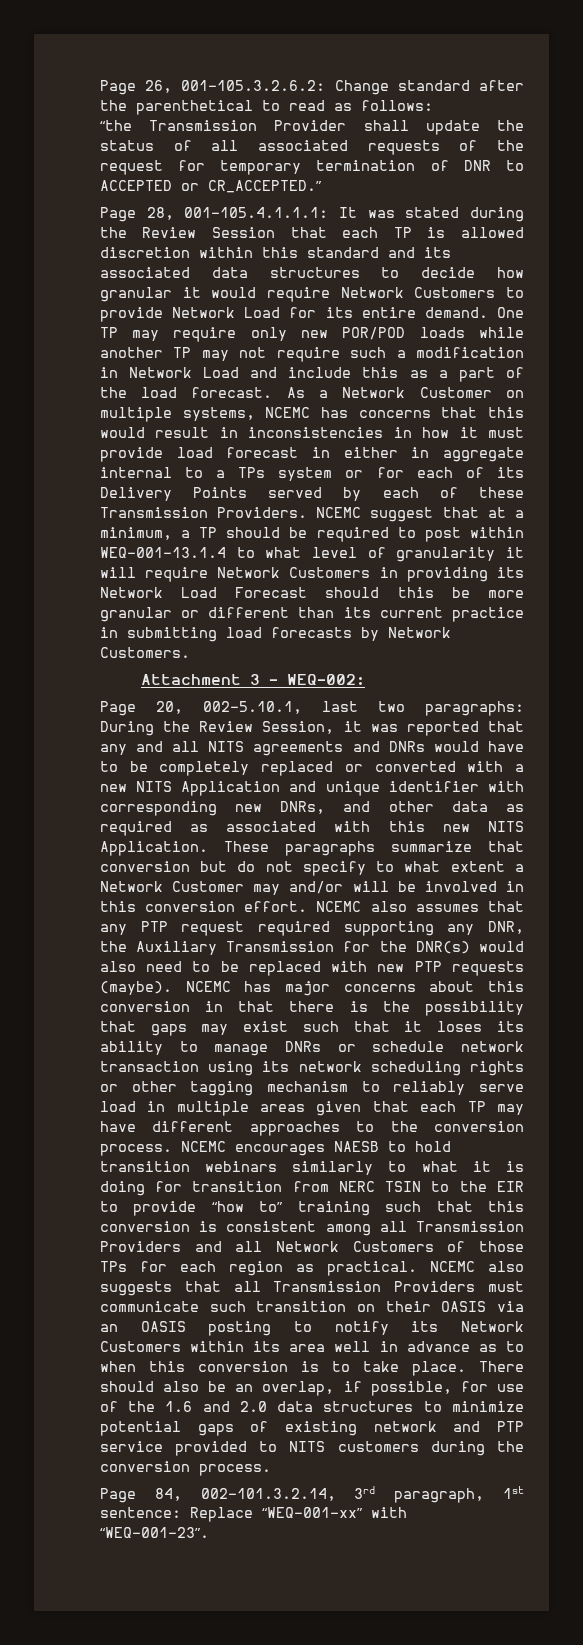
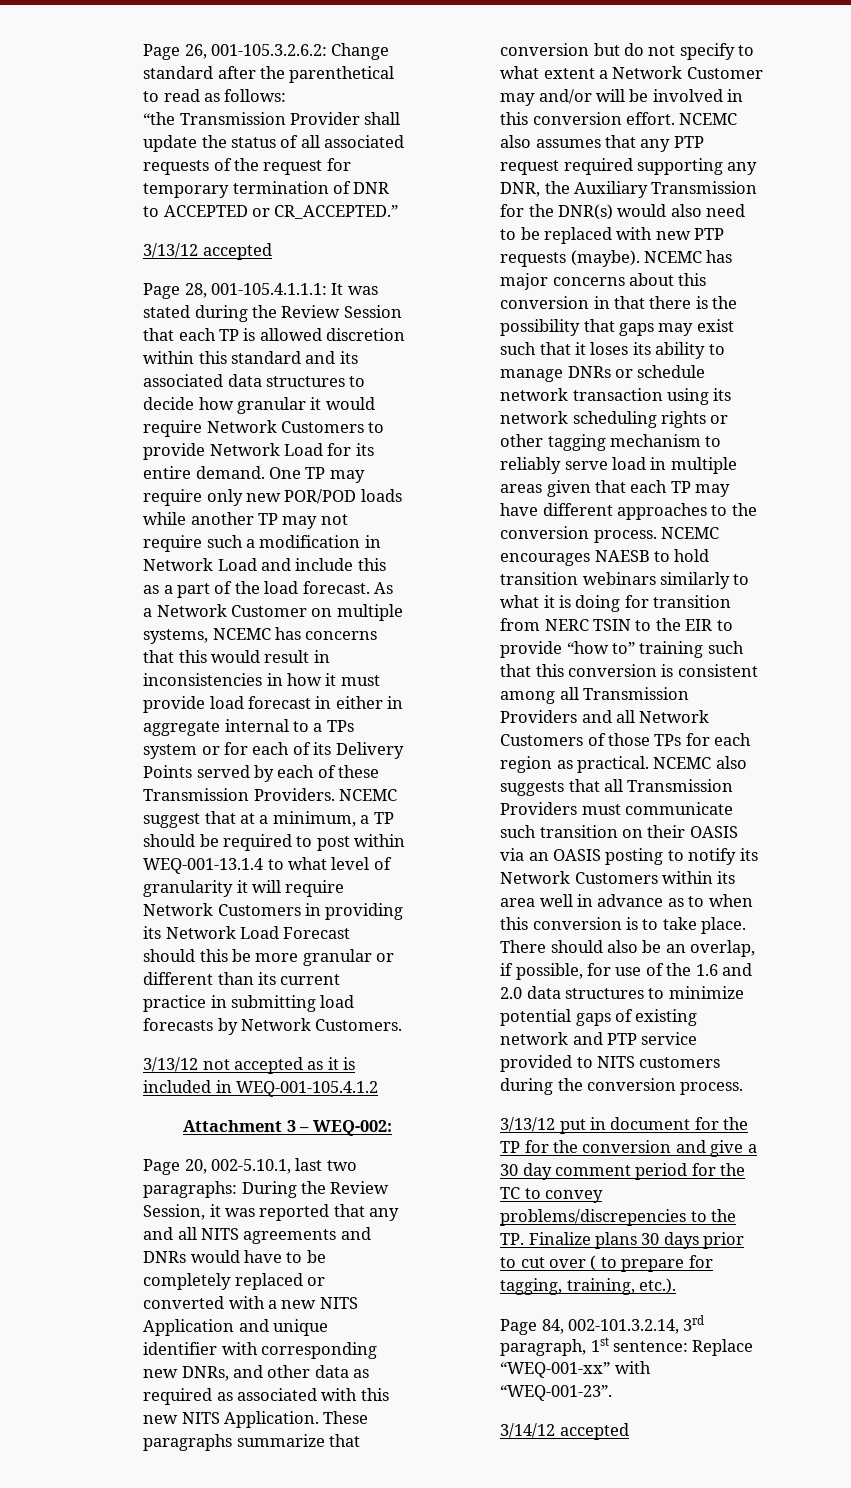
(322, 186) none -> [143,243,272,260] // 3/13/12 accepted
(190, 652) none -> [143,1057,356,1074] [143,1080,379,1097] // 3/13/12 not accepted as it is included in WEQ-001-105.4.1.2
(271, 1470) none -> [500,1117,749,1134] [500,1140,757,1157] [500,1163,746,1180] [500,1187,604,1203] [500,1209,737,1226] [500,1232,745,1249] [500,1255,713,1272] [500,1278,677,1295] // 3/13/12 put in document for the TP for the conversion and give a 30 day comment period for the TC to convey problems/discrepencies to the TP. Finalize plans 30 days prior to cut over ( to prepare for tagging, training, etc.).
(209, 1532) none -> [500,1423,629,1440] // 3/14/12 accepted

